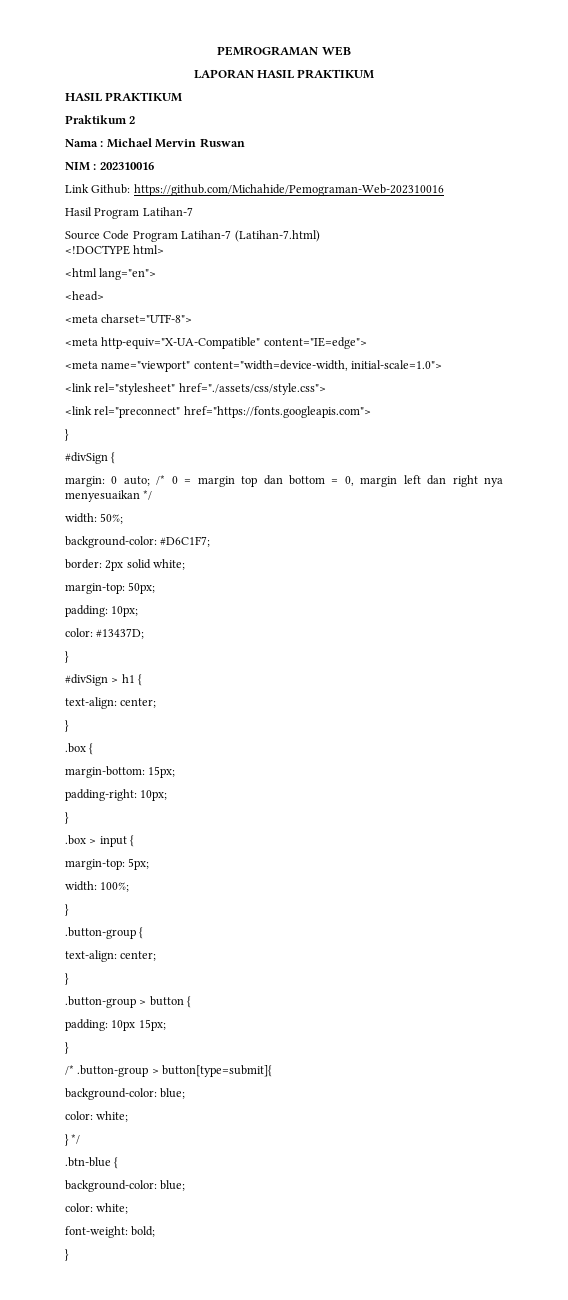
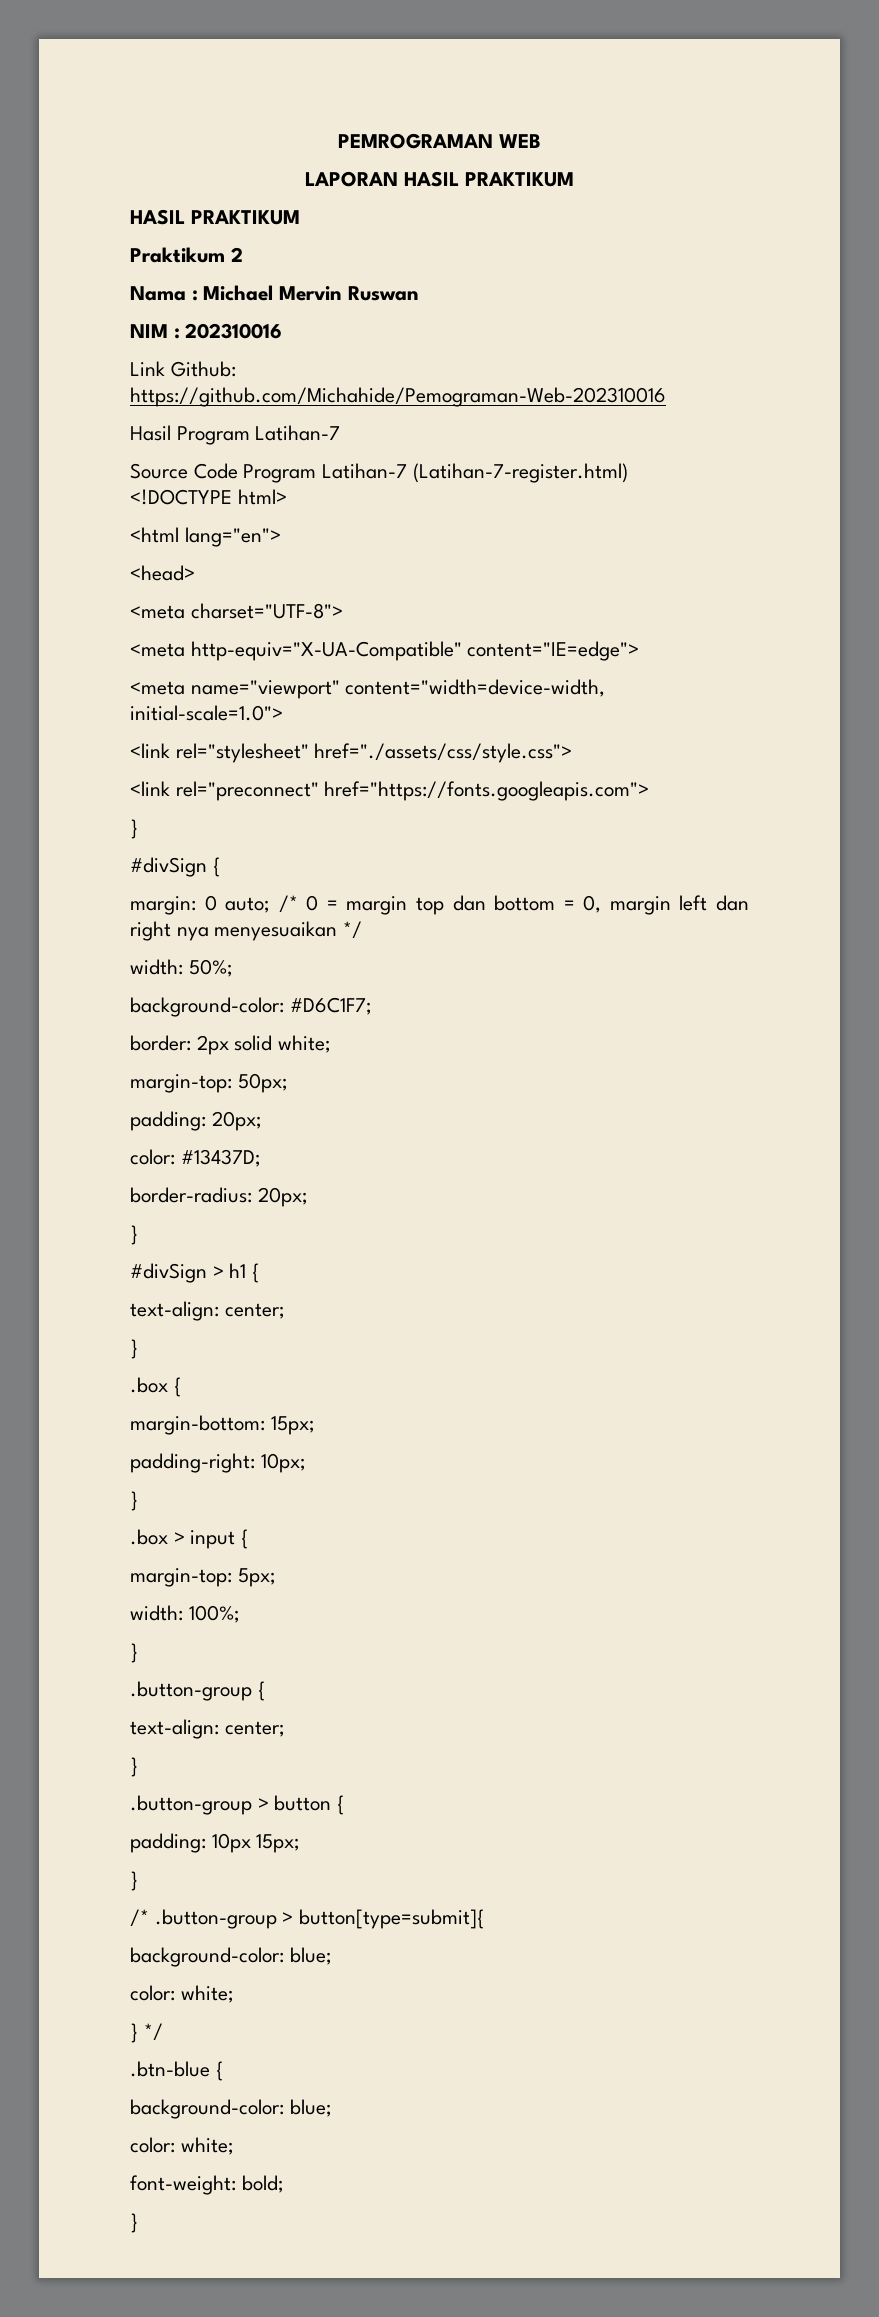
[234,230,320,242] (Latihan-7.html) -> [412,463,628,483] (Latihan-7-register.html)
[111,606,139,617] 10px; -> [211,1111,262,1131] 20px;
(145, 633) none -> [130,1187,308,1207] // border-radius: 20px;

